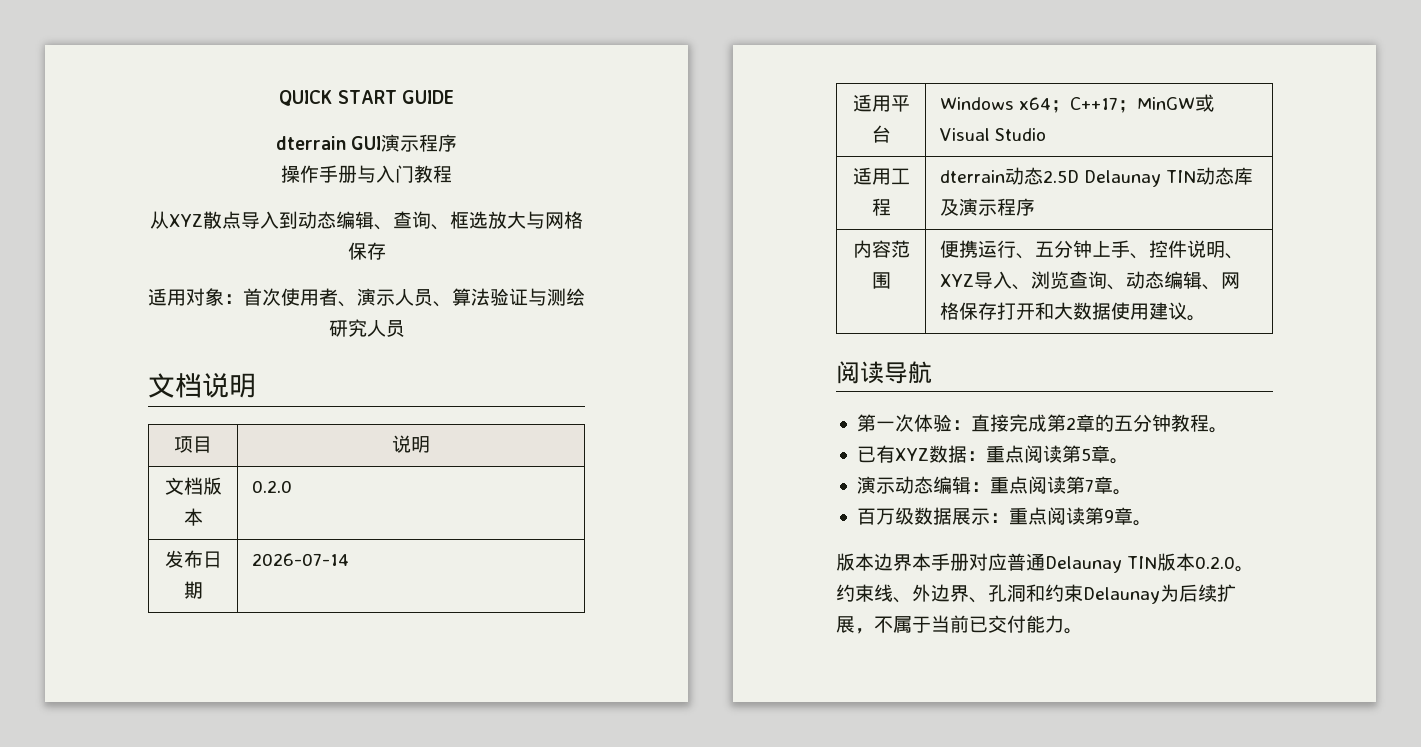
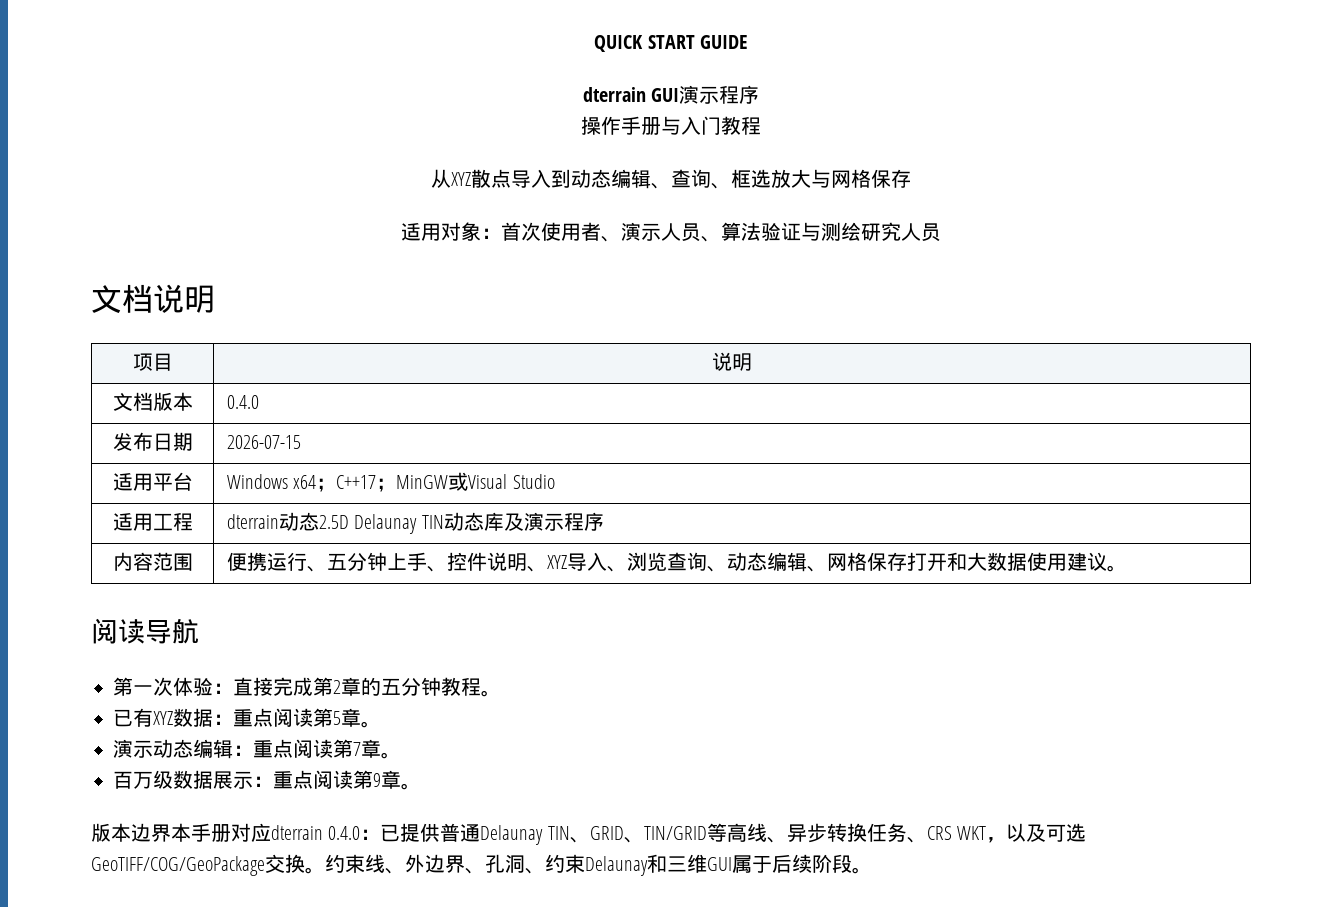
[252,480,293,493] 0.2.0 -> [226,395,259,409] 0.4.0
[252,553,350,566] 2026-07-14 -> [226,435,301,449] 2026-07-15
[1007,553,1236,573] 普通Delaunay TIN版本0.2.0 -> [271,823,1087,845] [91,854,305,876] dterrain 0.4.0：已提供普通Delaunay TIN、GRID、TIN/GRID等高线、异步转换任务、CRS WKT，以及可选GeoTIFF/COG/GeoPackage交换
[1026,584,1045,602] 和 -> [525,868,545,874] 、
[1160,584,1236,602] [836,615,1064,634] 为后续扩展，不属于当前已交付能力 -> [647,854,852,873] 和三维GUI属于后续阶段

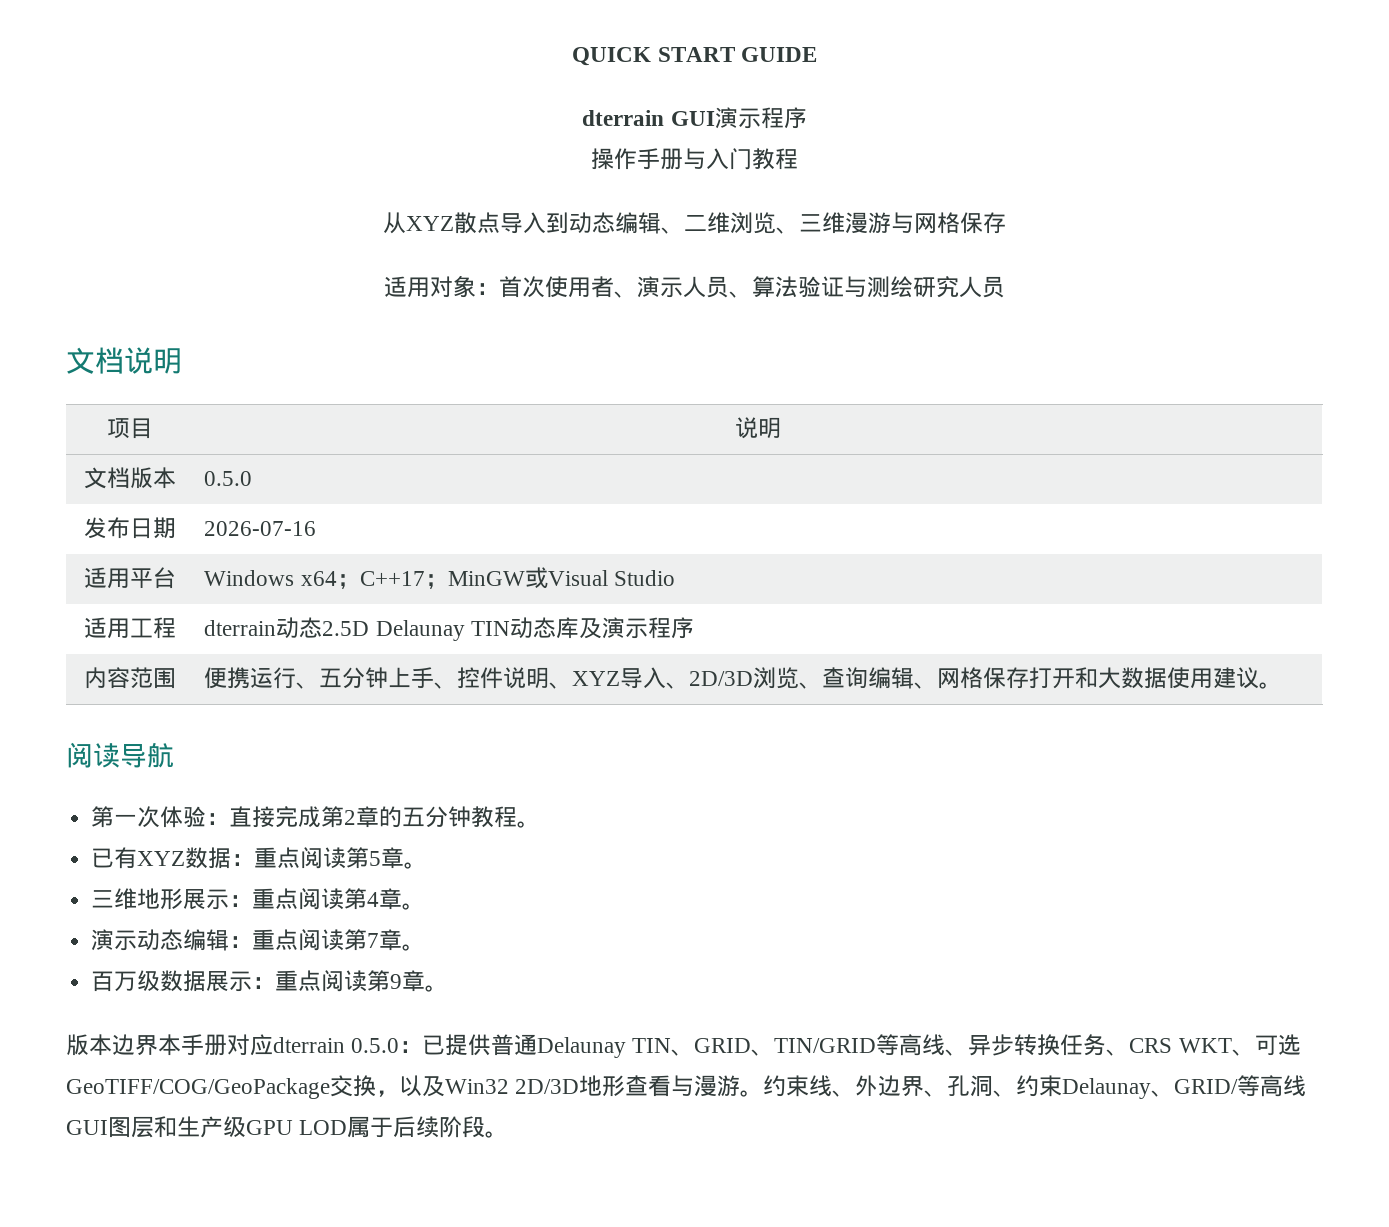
[671,169,811,189] 查询、框选放大 -> [684,212,891,234] 二维浏览、三维漫游
[226,395,259,409] 0.4.0 -> [204,471,253,486] 0.5.0
[226,435,301,449] 2026-07-15 -> [204,521,317,536] 2026-07-16
[626,552,767,572] 浏览查询、动态 -> [689,667,869,689] 2D/3D浏览、查询
(381, 724) none -> [91,888,426,910] // 三维地形展示：重点阅读第4章。
[328,826,361,840] 0.4.0 -> [351,1038,400,1053] 0.5.0
[986,823,1047,843] ，以及 -> [1231,1049,1255,1056] 、
(305, 863) none -> [376,1075,741,1097] ，以及Win32 2D/3D地形查看与漫游
[647,854,732,873] 和三维GUI -> [1151,1075,1307,1097] [66,1116,348,1138] 、GRID/等高线GUI图层和生产级GPU LOD

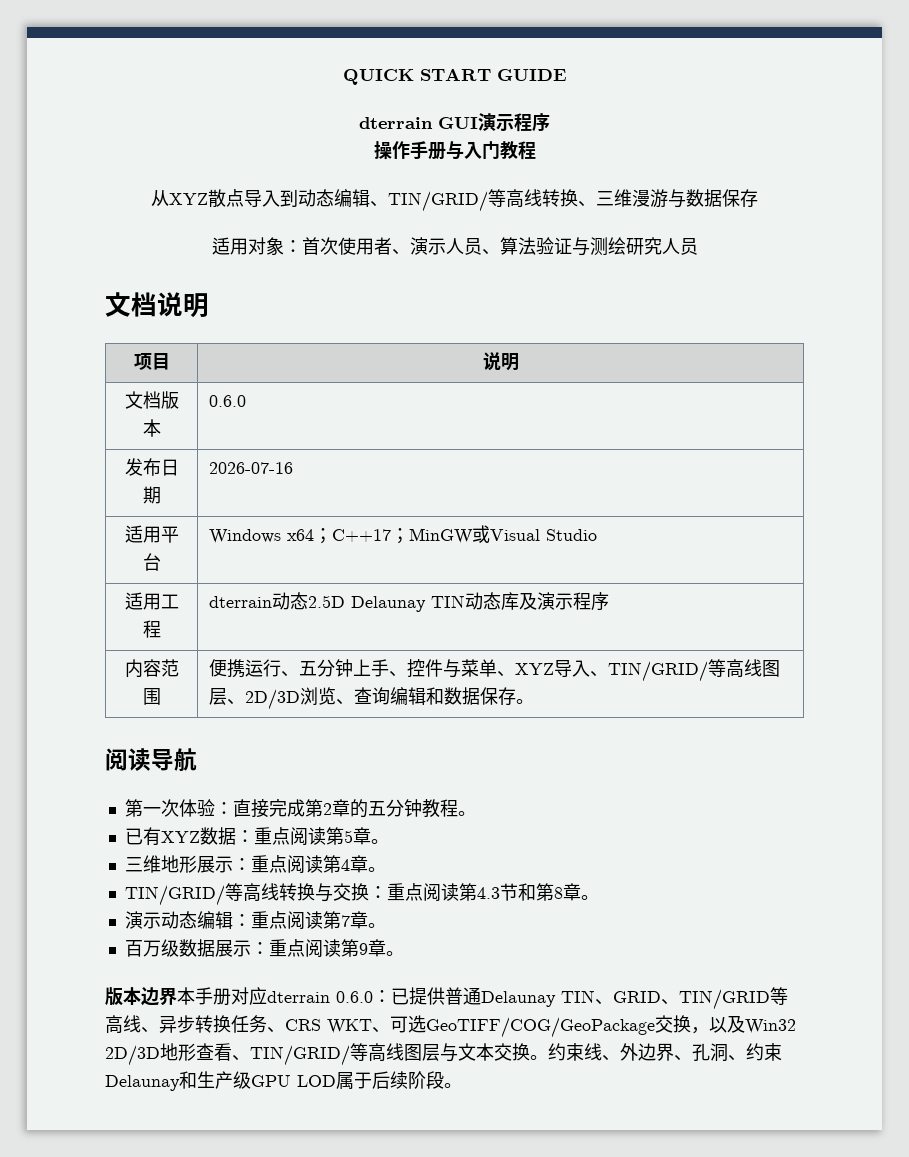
[684,212,776,234] 二维浏览 -> [388,189,578,212] TIN/GRID/等高线转换
[914,212,960,234] 网格 -> [686,189,722,207] 数据
[204,471,253,486] 0.5.0 -> [209,395,247,407] 0.6.0
[503,667,550,689] 说明 -> [443,659,498,678] 与菜单
(690, 685) none -> [608,659,781,682] [209,688,246,705] TIN/GRID/等高线图层、
[914,667,1260,689] 、网格保存打开和大数据使用建议 -> [426,687,517,705] 和数据保存
(426, 906) none -> [124,883,599,906] // TIN/GRID/等高线转换与交换：重点阅读第4.3节和第8章。
[351,1038,400,1053] 0.5.0 -> [336,991,373,1003] 0.6.0
[671,1075,741,1097] 与漫游 -> [232,1043,530,1066] 、TIN/GRID/等高线图层与文本交换
[1151,1075,1307,1097] [66,1116,154,1138] 、GRID/等高线GUI图层 -> (180, 1083) none

